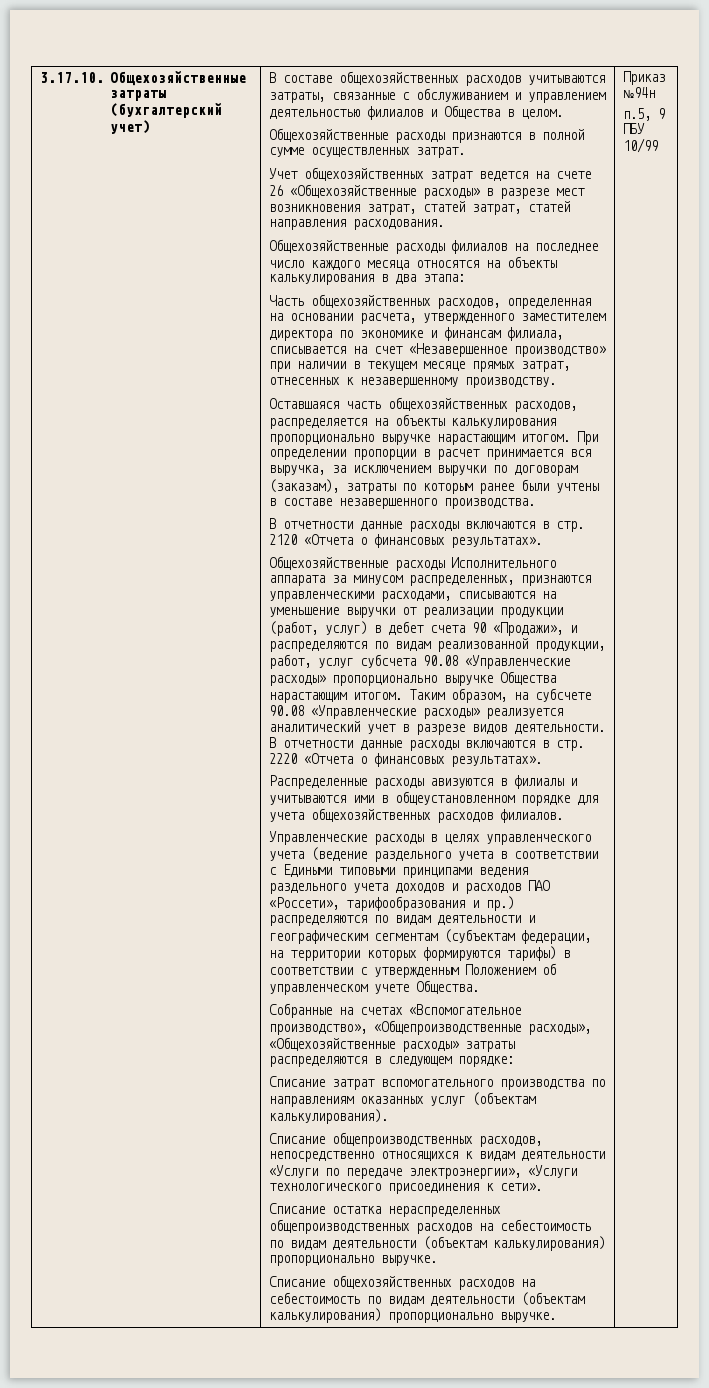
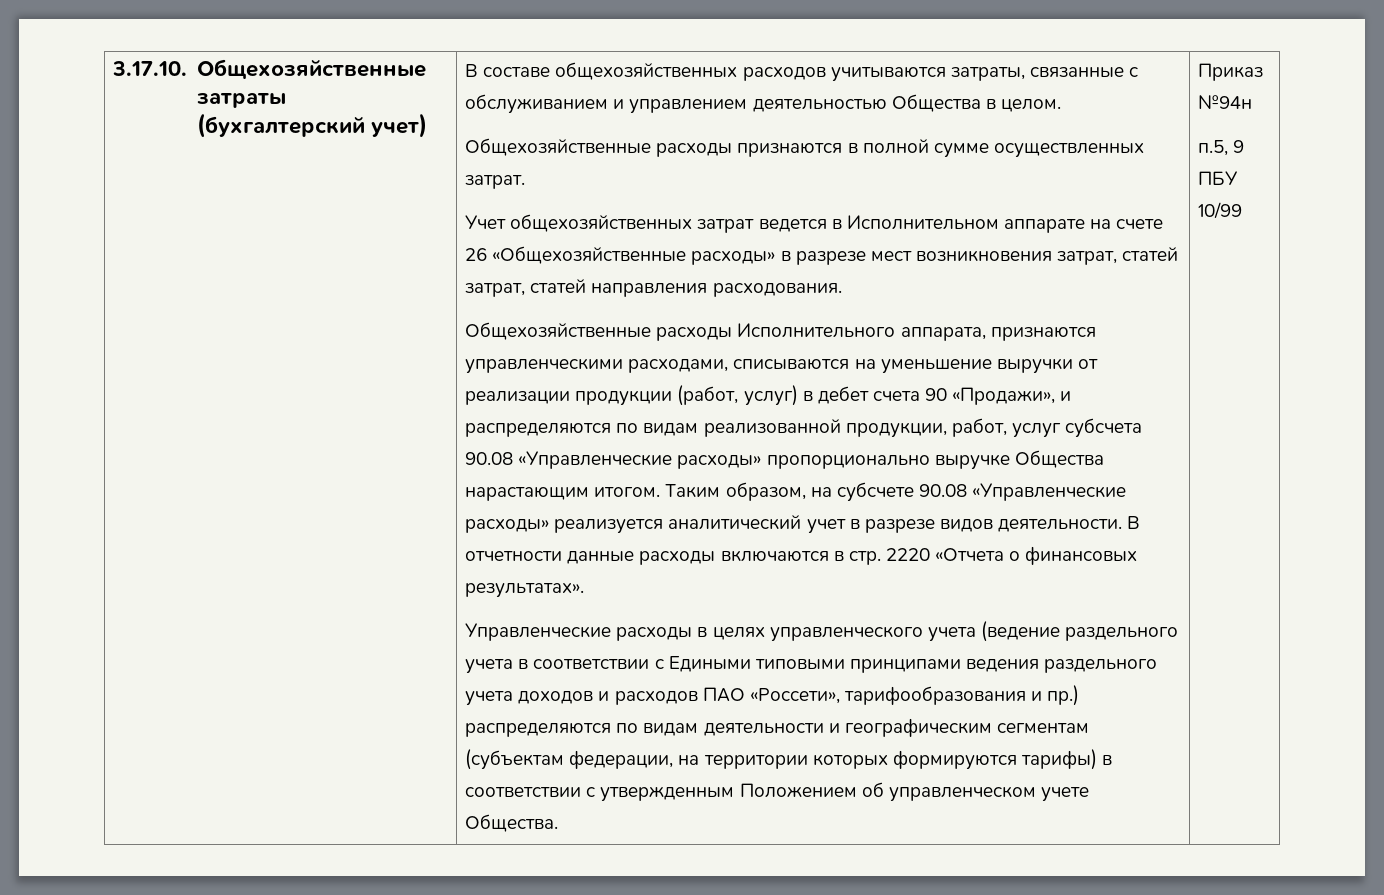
[367,106,438,120] филиалов и -> (887, 105) none
(529, 176) none -> [831,215,1085,233] в Исполнительном аппарате
[269,239,599,254] [269,256,558,270] [269,274,466,285] [269,294,592,309] [269,313,607,324] [269,327,564,341] [269,343,607,357] [269,361,571,372] [269,377,557,388] [269,397,578,412] [269,414,557,429] [269,431,599,445] [269,449,592,460] [269,465,579,476] [269,479,600,494] [269,498,536,509] [269,518,585,532] [269,534,543,548] // Общехозяйственные расходы филиалов на последнее число каждого месяца относятся на объекты калькулирования в два этапа: // Часть общехозяйственных расходов, определенная на основании расчета, утвержденного заместителем директора по экономике и финансам филиала, списывается на счет «Незавершенное производство» при наличии в текущем месяце прямых затрат, отнесенных к незавершенному производству. // Оставшаяся часть общехозяйственных расходов, распределяется на объекты калькулирования пропорционально выручке нарастающим итогом. При определении пропорции в расчет принимается вся выручка, за исключением выручки по договорам (заказам), затраты по которым ранее были учтены в составе незавершенного производства. // В отчетности данные расходы включаются в стр. 2120 «Отчета о финансовых результатах». -> (842, 290) none
[269,575,515,586] аппарата за минусом распределенных, -> [900,327,986,341] аппарата,
[269,775,578,789] [269,791,599,806] [269,808,564,823] // Распределенные расходы авизуются в филиалы и учитываются ими в общеустановленном порядке для учета общехозяйственных расходов филиалов. -> (585, 590) none
[269,1003,522,1018] [269,1020,592,1035] [269,1037,516,1052] [269,1056,515,1067] [269,1076,606,1090] [269,1092,537,1107] [269,1109,389,1124] [269,1132,543,1147] [269,1151,606,1162] [269,1165,578,1179] [269,1183,543,1194] [269,1203,502,1217] [269,1219,592,1234] [269,1236,606,1251] [269,1255,438,1266] [269,1275,536,1290] [269,1292,586,1306] [269,1308,557,1323] // Собранные на счетах «Вспомогательное производство», «Общепроизводственные расходы», «Общехозяйственные расходы» затраты распределяются в следующем порядке: // Списание затрат вспомогательного производства по направлениям оказанных услуг (объектам калькулирования). // Списание общепроизводственных расходов, непосредственно относящихся к видам деятельности «Услуги по передаче электроэнергии», «Услуги технологического присоединения к сети». // Списание остатка нераспределенных общепроизводственных расходов на себестоимость по видам деятельности (объектам калькулирования) пропорционально выручке. // Списание общехозяйственных расходов на себестоимость по видам деятельности (объектам калькулирования) пропорционально выручке. -> (559, 823) none

